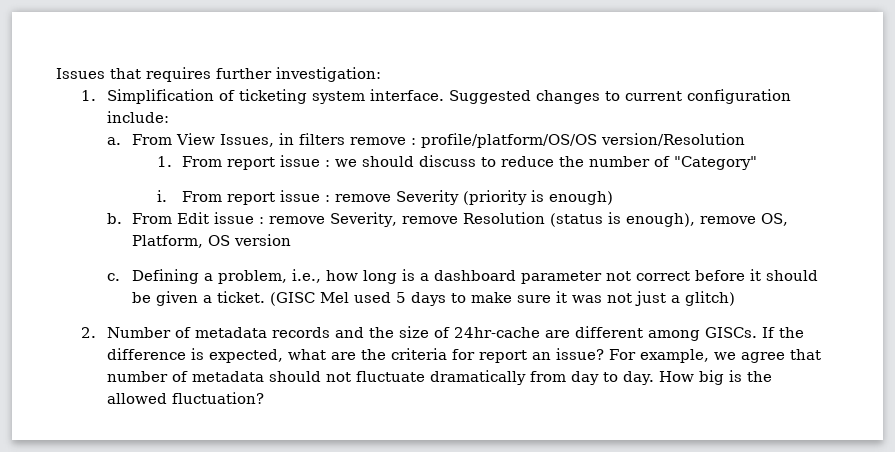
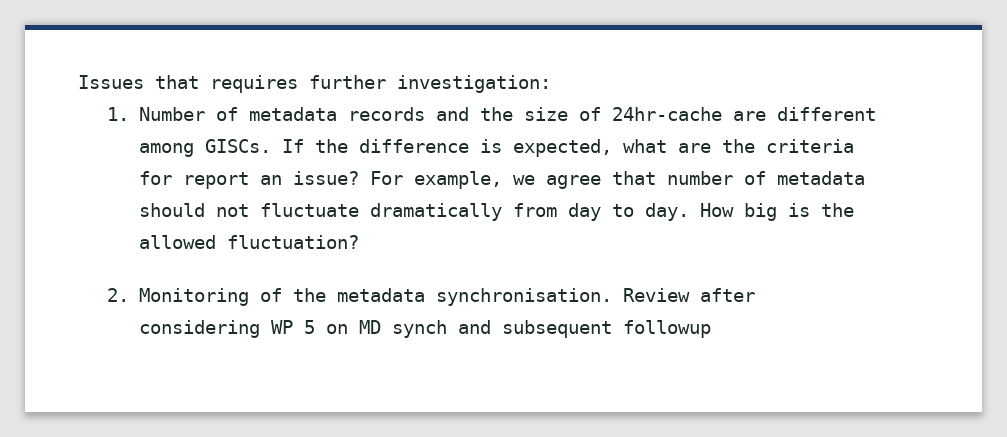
[106,89,791,104] [106,111,169,123] [106,133,745,148] [157,155,758,170] [157,190,614,205] [106,212,788,227] [131,234,291,248] [106,269,818,284] [131,291,735,306] [81,327,97,338] Simplification of ticketing system interface. Suggested changes to current configuration include: // a. From View Issues, in filters remove : profile/platform/OS/OS version/Resolution // 1. From report issue : we should discuss to reduce the number of "Category" // i. From report issue : remove Severity (priority is enough) // b. From Edit issue : remove Severity, remove Resolution (status is enough), remove OS, Platform, OS version // c. Defining a problem, i.e., how long is a dashboard parameter not correct before it should be given a ticket. (GISC Mel used 5 days to make sure it was not just a glitch) // 2. -> (130, 114) none
(264, 398) none -> [107,288,755,306] [138,320,711,338] // 2. Monitoring of the metadata synchronisation. Review after considering WP 5 on MD synch and subsequent followup

